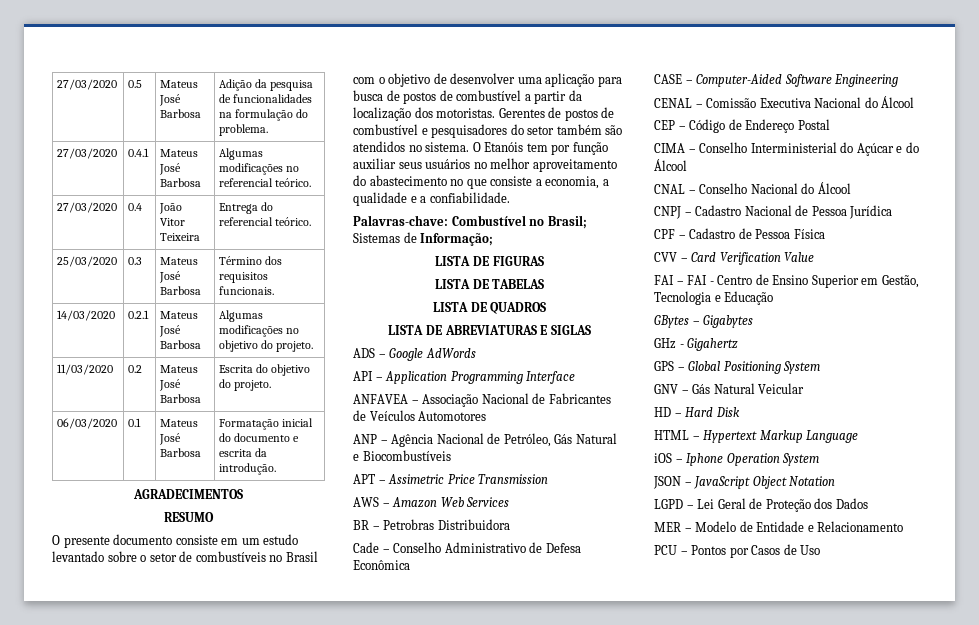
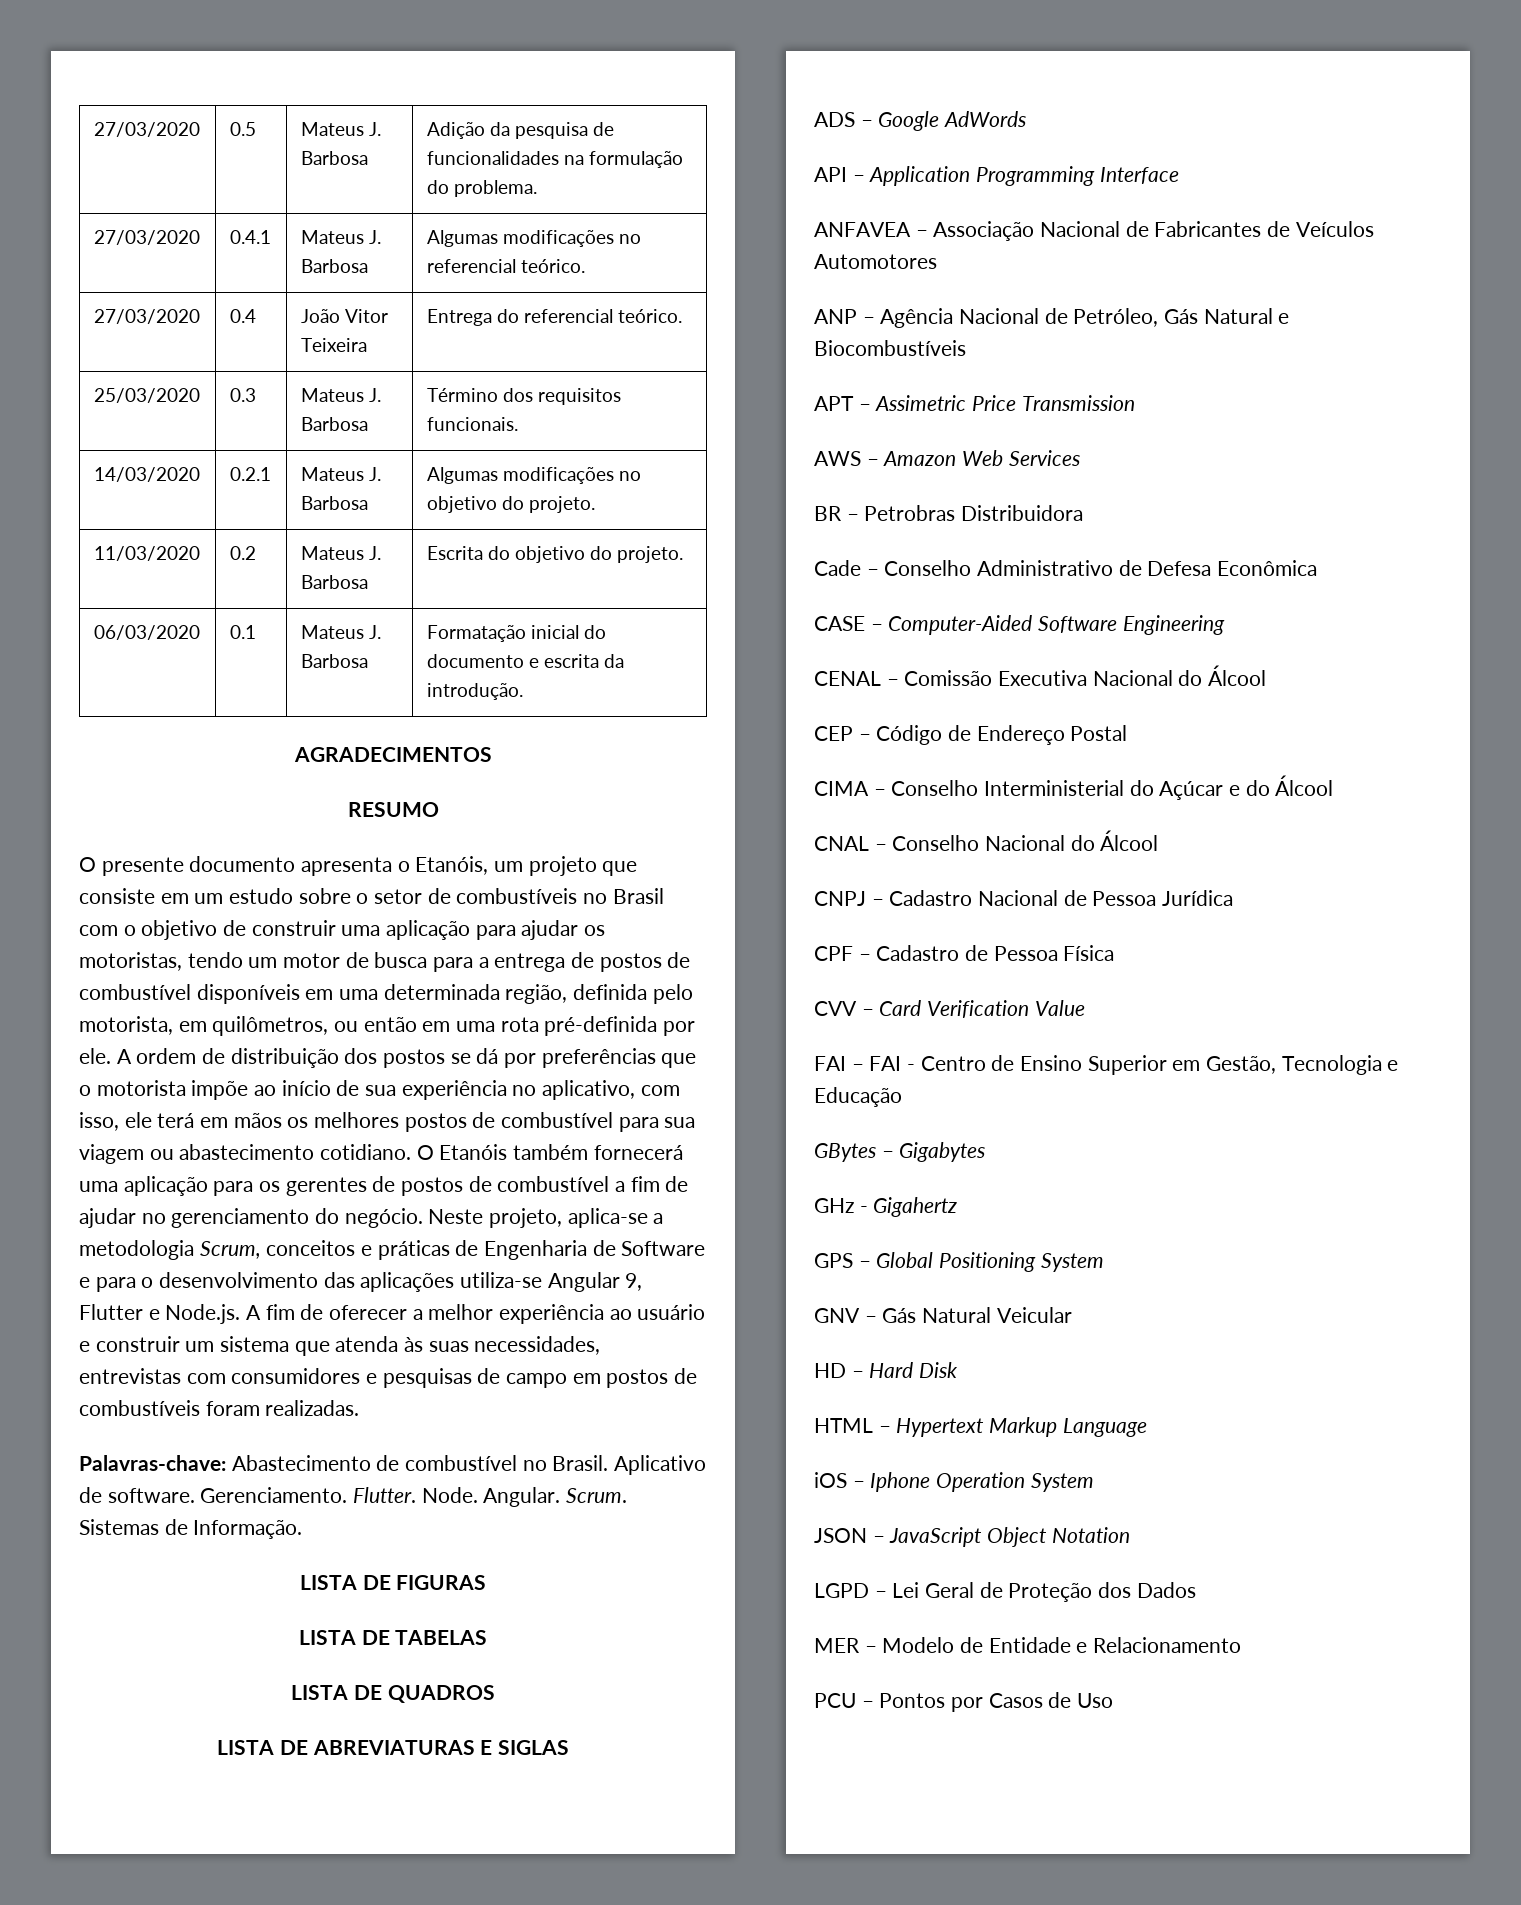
[159,94,182,106] José -> [368,122,381,136] J.
[159,163,182,175] José -> [368,230,381,244] J.
[159,271,182,283] José -> [368,388,381,402] J.
[159,325,182,337] José -> [368,467,381,481] J.
[159,379,182,391] José -> [368,546,381,560] J.
[159,433,182,445] José -> [368,625,381,639] J.
(173, 539) none -> [301,856,638,876] apresenta o Etanóis, um projeto que
[52,551,104,562] levantado -> (294, 896) none
[450,73,622,87] [353,90,383,101] desenvolver uma aplicação para busca -> [251,920,606,940] [79,952,691,972] [79,984,693,1004] [79,1016,696,1036] [79,1048,697,1068] [79,1080,680,1100] [79,1112,696,1132] [79,1144,683,1164] [79,1176,367,1196] construir uma aplicação para ajudar os motoristas, tendo um motor de busca para a entrega de postos de combustível disponíveis em uma determinada região, definida pelo motorista, em quilômetros, ou então em uma rota pré-definida por ele. A ordem de distribuição dos postos se dá por preferências que o motorista impõe ao início de sua experiência no aplicativo, com isso, ele terá em mãos os melhores postos de combustível para sua viagem ou abastecimento cotidiano. O Etanóis também fornecerá uma aplicação para os gerentes
[534,90,582,104] [353,107,615,121] [353,124,623,138] [353,141,608,155] [353,158,617,172] [353,175,609,189] [353,192,510,206] [353,215,587,229] partir da localização dos motoristas. Gerentes de postos de combustível e pesquisadores do setor também são atendidos no sistema. O Etanóis tem por função auxiliar seus usuários no melhor aproveitamento do abastecimento no que consiste a economia, a qualidade e a confiabilidade. // Palavras-chave: Combustível no Brasil; -> [630,1176,689,1192] [79,1208,664,1228] [79,1240,706,1260] [79,1272,643,1292] [79,1304,706,1324] [79,1336,601,1356] [79,1368,698,1388] [79,1400,360,1416] [79,1455,707,1475] [79,1487,628,1507] fim de ajudar no gerenciamento do negócio. Neste projeto, aplica-se a metodologia Scrum, conceitos e práticas de Engenharia de Software e para o desenvolvimento das aplicações utiliza-se Angular 9, Flutter e Node.js. A fim de oferecer a melhor experiência ao usuário e construir um sistema que atenda às suas necessidades, entrevistas com consumidores e pesquisas de campo em postos de combustíveis foram realizadas. // Palavras-chave: Abastecimento de combustível no Brasil. Aplicativo de software. Gerenciamento. Flutter. Node. Angular. Scrum.
[420,233,494,246] Informação; -> [193,1520,303,1539] Informação.

